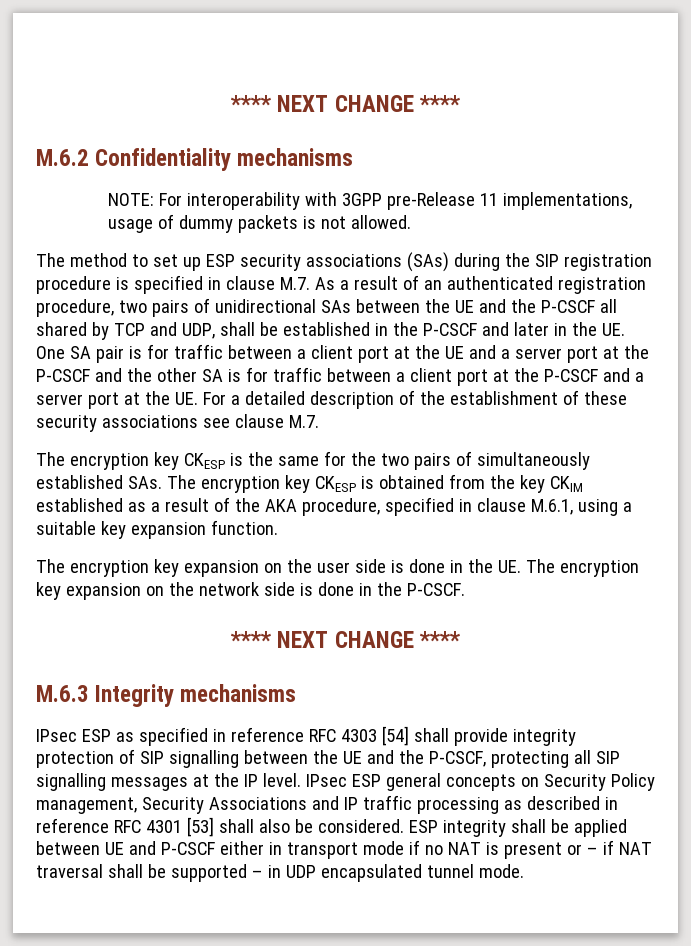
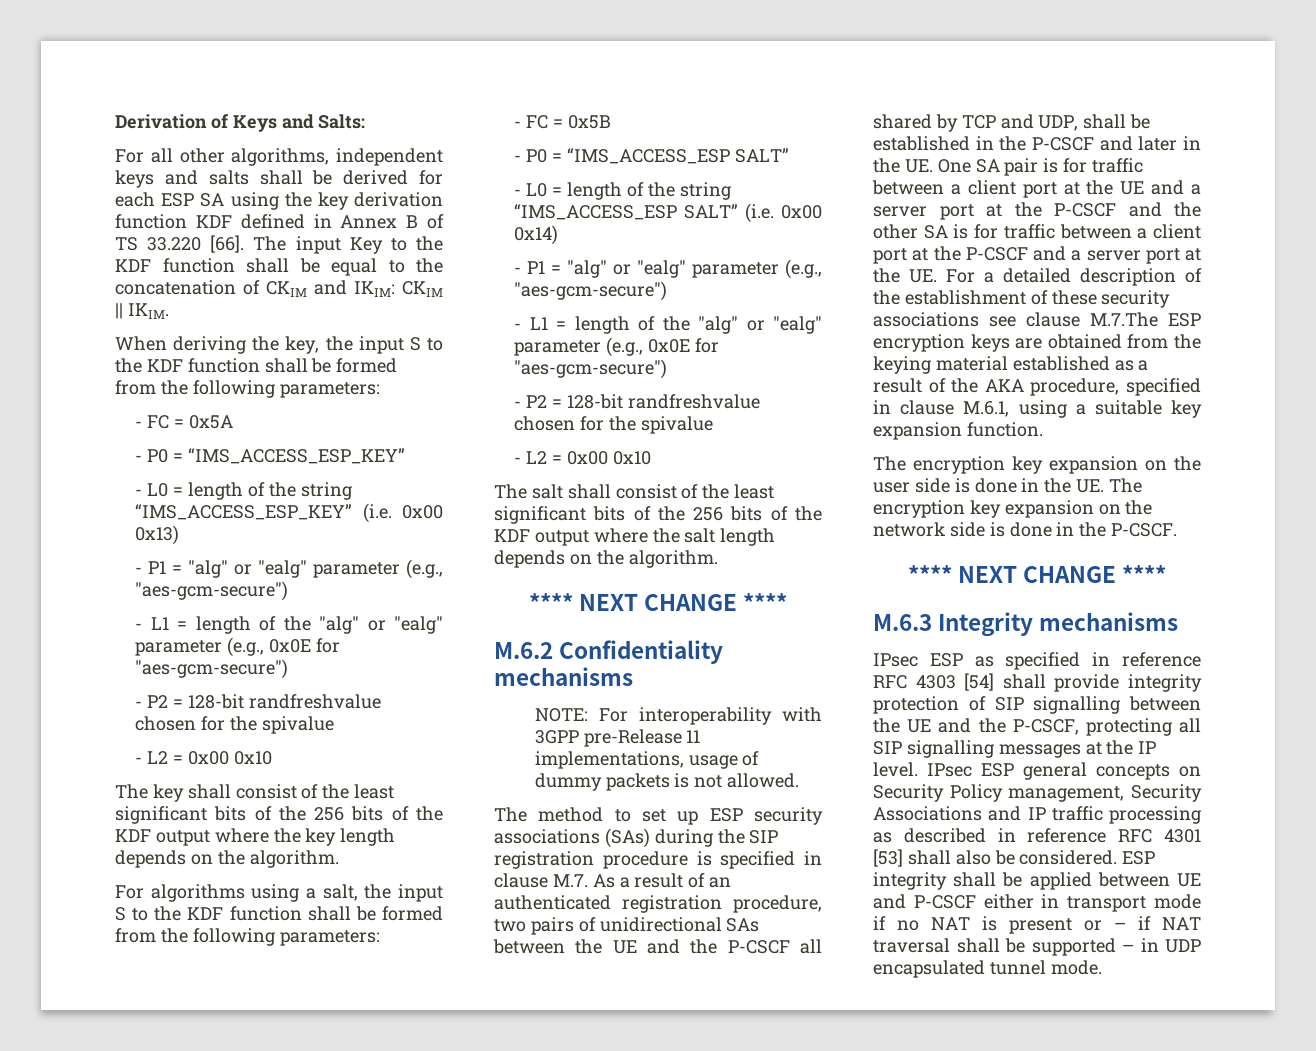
(230, 103) none -> [115,114,366,132] [115,148,443,166] [115,170,444,188] [115,192,444,210] [115,214,444,229] [115,235,443,254] [115,258,443,276] [115,280,443,297] [115,303,169,319] [115,336,443,354] [115,358,398,373] [115,380,380,398] [135,415,233,429] [135,448,405,464] [135,482,352,500] [135,503,443,523] [135,525,180,545] [135,559,444,579] [135,581,289,601] [135,616,443,634] [135,637,340,657] [135,659,289,679] [135,694,381,709] [135,716,334,734] [135,751,272,765] [115,784,395,802] [115,806,443,824] [115,828,396,846] [115,850,339,868] [115,884,444,902] [115,906,444,921] [115,928,380,946] [514,115,611,129] [514,148,789,164] [514,182,731,200] [514,203,822,223] [514,225,559,245] [514,259,822,279] [514,281,668,301] [514,316,822,334] [514,337,719,357] [514,359,668,379] [514,394,760,409] [514,416,713,434] [514,451,651,465] [494,484,775,499] [494,506,822,524] [494,528,776,546] [494,550,718,568] Derivation of Keys and Salts: // For all other algorithms, independent keys and salts shall be derived for each ESP SA using the key derivation function KDF defined in Annex B of TS 33.220 [66]. The input Key to the KDF function shall be equal to the concatenation of CKIM and IKIM: CKIM || IKIM. // When deriving the key, the input S to the KDF function shall be formed from the following parameters: // - FC = 0x5A // - P0 = “IMS_ACCESS_ESP_KEY” // - L0 = length of the string “IMS_ACCESS_ESP_KEY” (i.e. 0x00 0x13) // - P1 = "alg" or "ealg" parameter (e.g., "aes-gcm-secure") // - L1 = length of the "alg" or "ealg" parameter (e.g., 0x0E for "aes-gcm-secure") // - P2 = 128-bit randfreshvalue chosen for the spivalue // - L2 = 0x00 0x10 // The key shall consist of the least significant bits of the 256 bits of the KDF output where the key length depends on the algorithm. // For algorithms using a salt, the input S to the KDF function shall be formed from the following parameters: // - FC = 0x5B // - P0 = “IMS_ACCESS_ESP SALT” // - L0 = length of the string “IMS_ACCESS_ESP SALT” (i.e. 0x00 0x14) // - P1 = "alg" or "ealg" parameter (e.g., "aes-gcm-secure") // - L1 = length of the "alg" or "ealg" parameter (e.g., 0x0E for "aes-gcm-secure") // - P2 = 128-bit randfreshvalue chosen for the spivalue // - L2 = 0x00 0x10 // The salt shall consist of the least significant bits of the 256 bits of the KDF output where the salt length depends on the algorithm. //
[288,415,319,428] [36,451,590,470] [36,475,374,493] M.7. // The encryption key CKESP is the same for the two pairs of simultaneously established SAs. The encryption key CKESP is -> [1090,312,1201,327] [873,334,1043,352] M.7.The ESP encryption keys are
[519,475,583,493] key CKIM -> [873,356,1008,374] keying material

